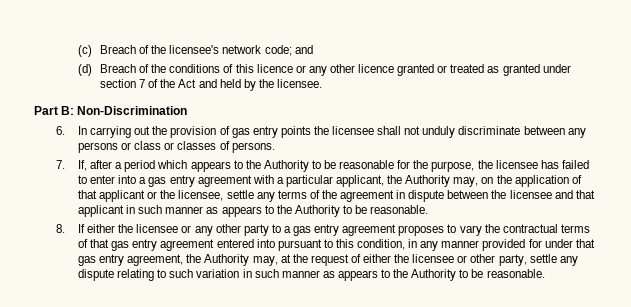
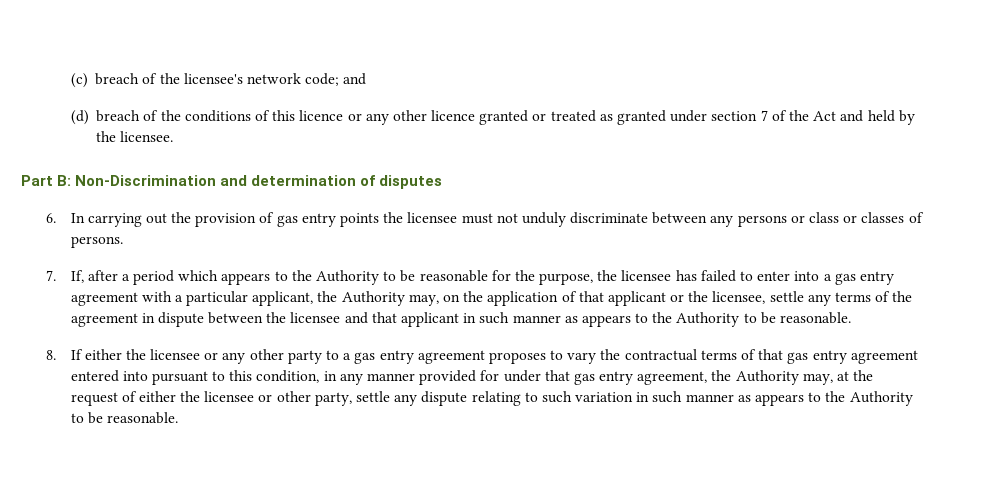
[99,45,136,54] Breach -> [95,73,140,85] breach
[99,64,136,73] Breach -> [96,110,141,122] breach
(188, 110) none -> [220,175,443,189] and determination of disputes
[377,126,402,135] shall -> [461,213,493,224] must

